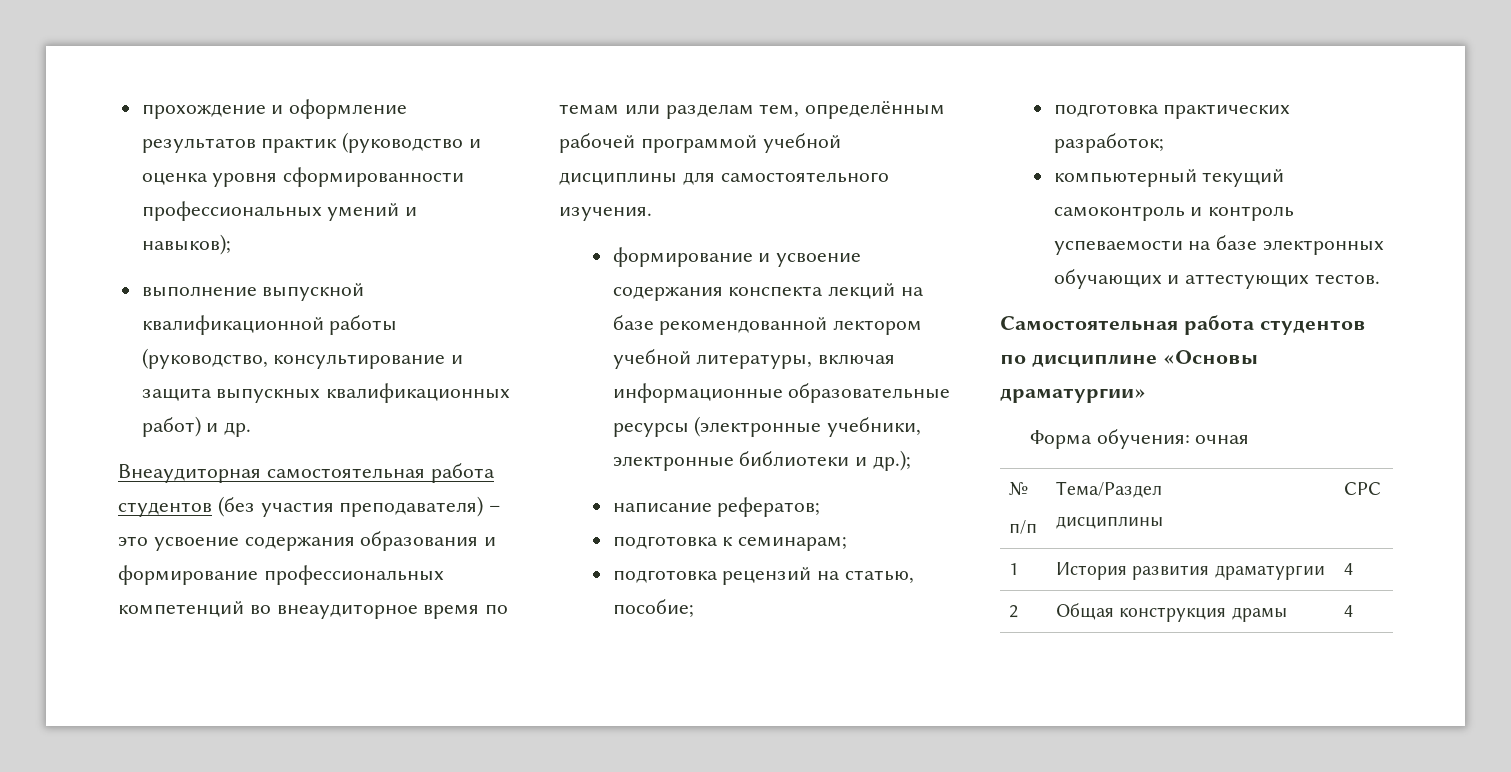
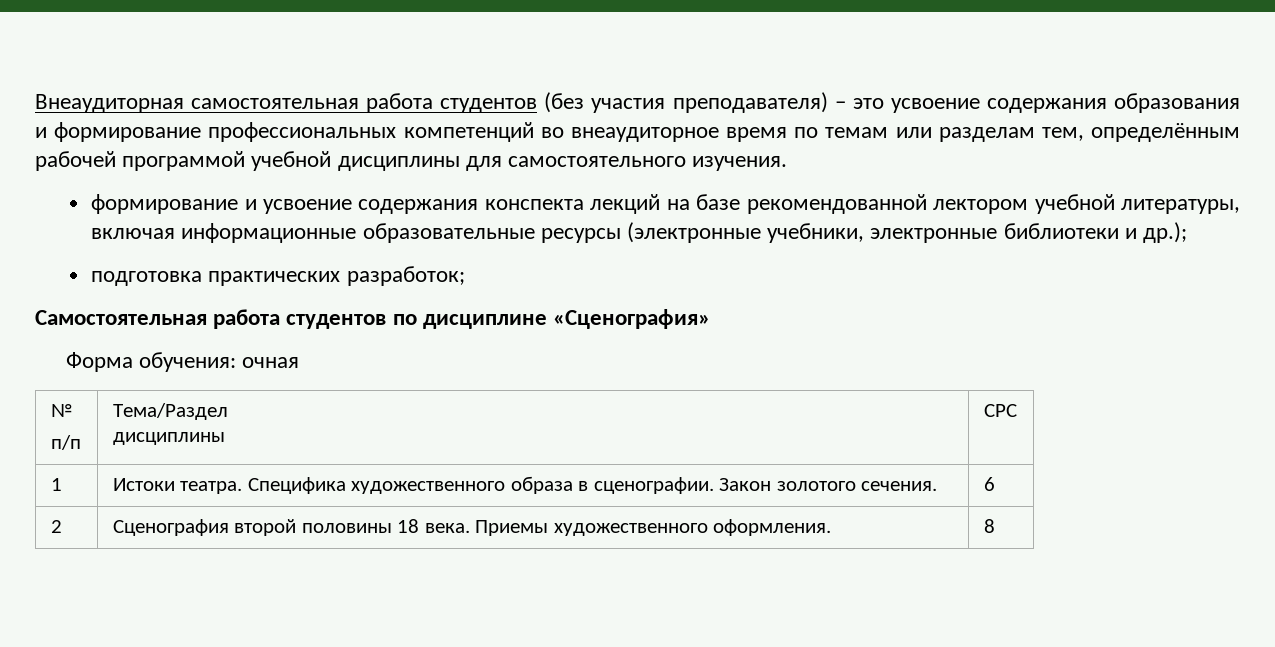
[141,99,408,119] [141,132,482,153] [141,167,465,187] [141,201,418,221] [141,234,231,255] [141,283,365,301] [141,315,398,335] [141,348,464,369] [141,383,511,403] [141,416,252,437] прохождение и оформление результатов практик (руководство и оценка уровня сформированности профессиональных умений и навыков); // выполнение выпускной квалификационной работы (руководство, консультирование и защита выпускных квалификационных работ) и др. // -> (35, 103) none
[612,497,821,517] [612,536,848,551] [612,567,914,585] [612,599,694,618] [1053,104,1291,119] [1053,133,1164,153] [1053,169,1285,187] [1053,206,1295,221] [1053,235,1384,255] [1053,269,1380,289] написание рефератов; // подготовка к семинарам; // подготовка рецензий на статью, пособие; // подготовка практических разработок; // компьютерный текущий самоконтроль и контроль успеваемости на базе электронных обучающих и аттестующих тестов. -> [91,266,465,286] подготовка практических разработок;
[1162,350,1258,365] [1000,388,1146,403] «Основы драматургии» -> [553,309,711,329] «Сценография»
[1056,562,1325,580] [1344,563,1354,575] [1009,605,1019,618] [1056,603,1287,622] [1344,605,1354,617] История развития драматургии | 4 // 2 | Общая конструкция драмы | 4 -> [112,476,938,494] [983,477,995,491] [50,520,62,533] [112,519,832,536] [983,519,995,533] Истоки театра. Специфика художественного образа в сценографии. Закон золотого сечения. | 6 // 2 | Сценография второй половины 18 века. Приемы художественного оформления. | 8

